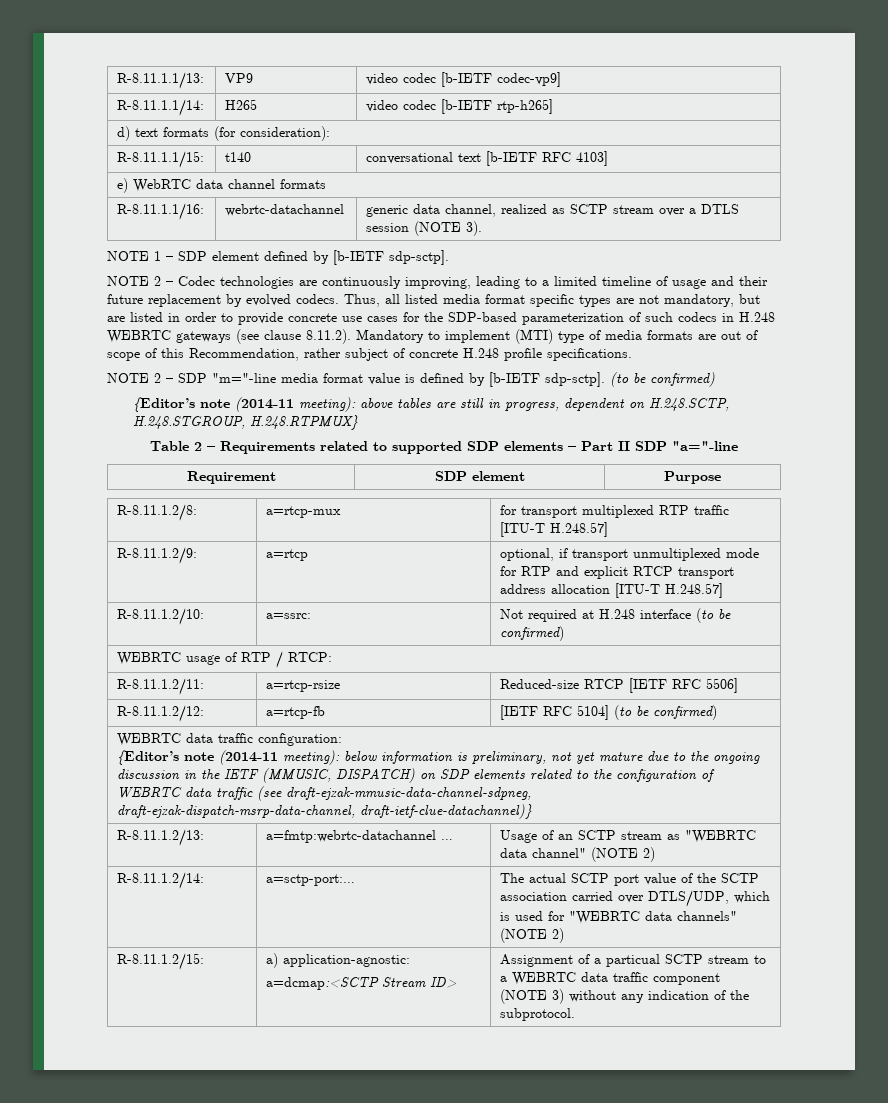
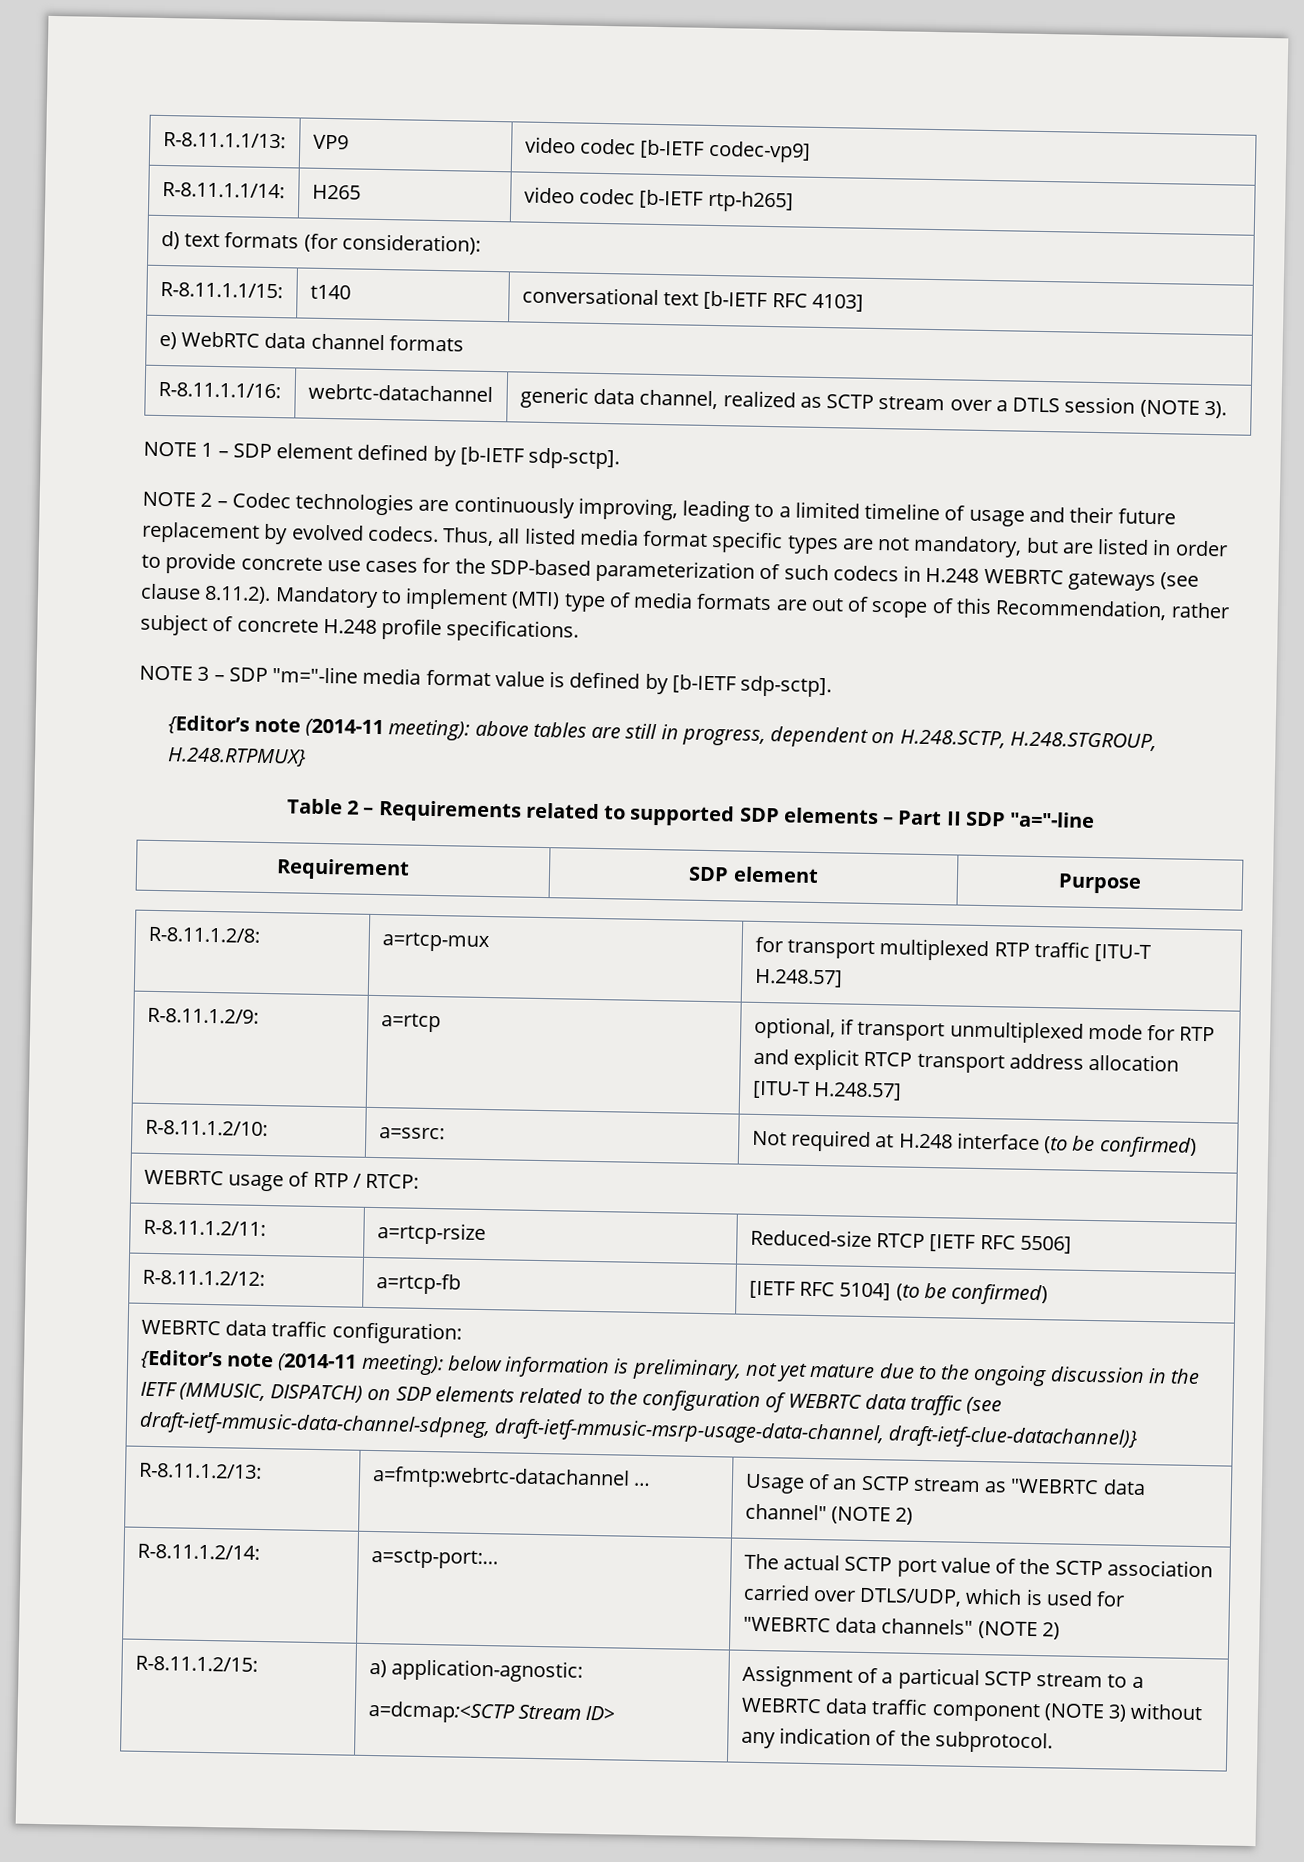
[154,373,161,383] 2 -> [197,666,210,681] 3
[610,372,715,387] (to be confirmed) -> (833, 686) none
[286,787,532,800] [117,805,356,818] draft-ejzak-mmusic-data-channel-sdpneg, draft-ejzak-dispatch-msrp-data-channel, -> [138,1411,885,1446] draft-ietf-mmusic-data-channel-sdpneg, draft-ietf-mmusic-msrp-usage-data-channel,

